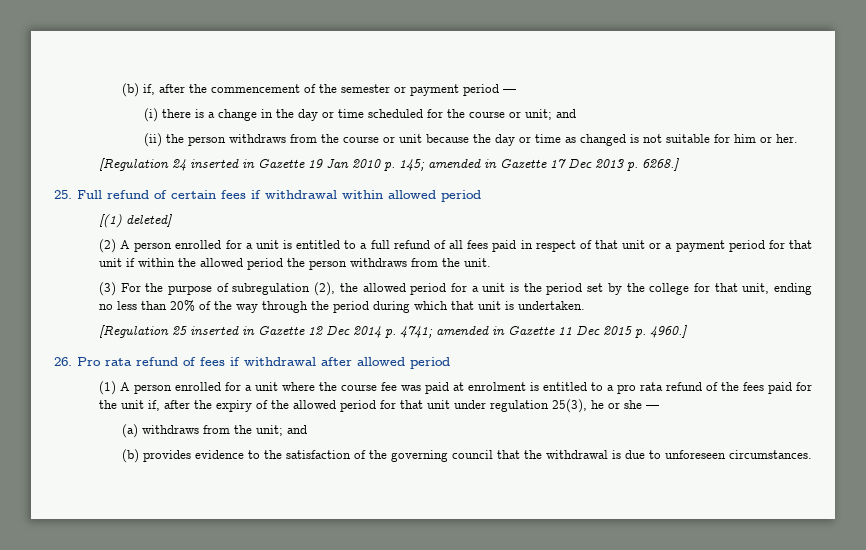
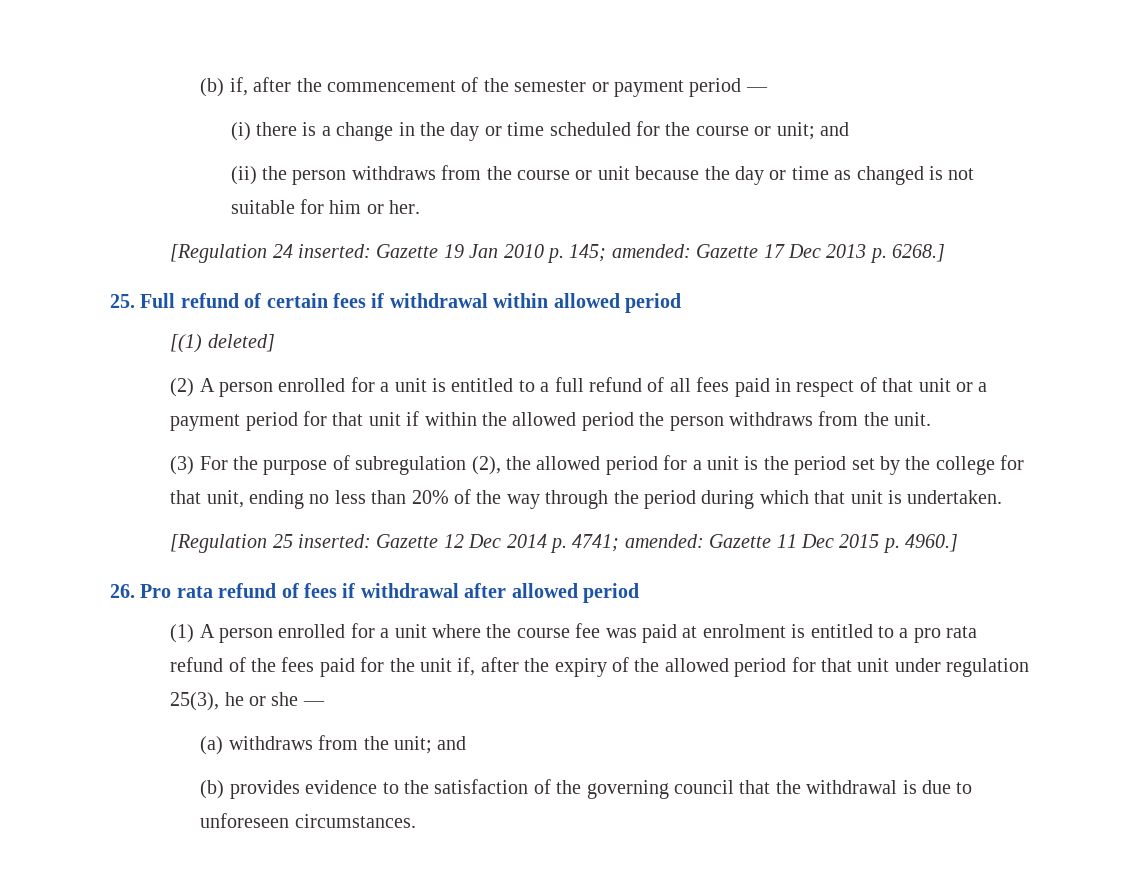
[189,159,255,168] inserted in -> [298,244,372,258] inserted:
[427,159,497,168] amended in -> [611,244,691,258] amended:
[189,326,255,335] inserted in -> [298,534,372,548] inserted:
[435,326,505,335] amended in -> [624,534,704,548] amended:

